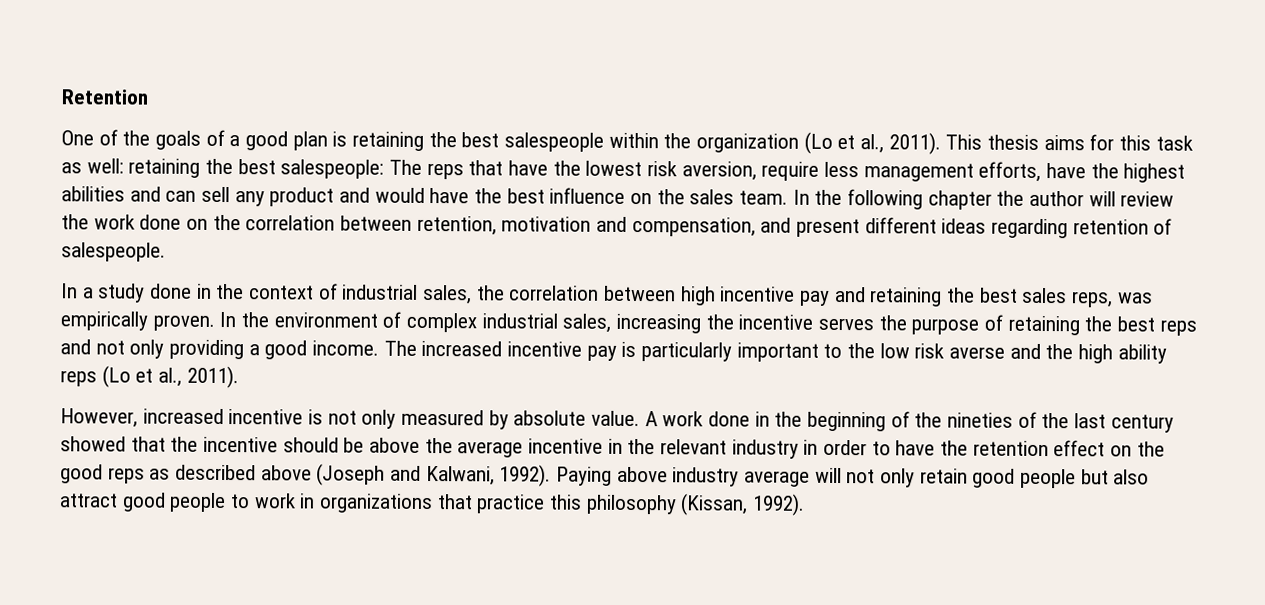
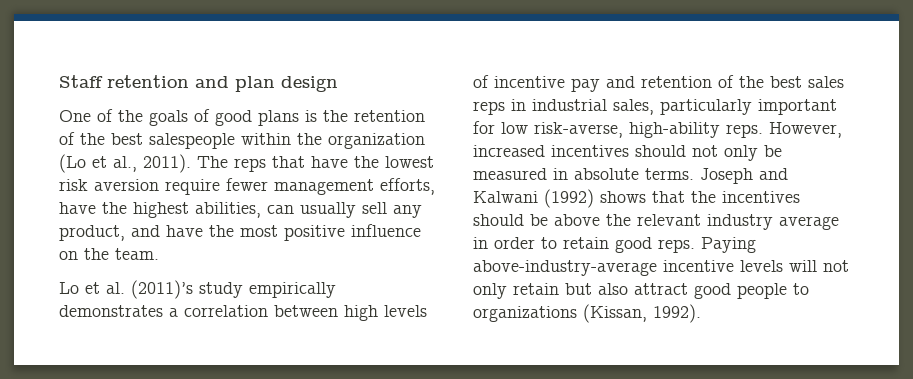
[61,89,149,105] Retention -> [59,75,338,92] Staff retention and plan design
[229,131,425,151] a good plan is retaining -> [215,110,425,126] [59,132,75,145] good plans is the retention of
[945,134,1193,151] [61,158,385,179] This thesis aims for this task as well: retaining the best salespeople: -> (191, 163) none
[681,161,860,181] aversion, require less -> [94,178,268,195] aversion require fewer
[61,186,545,207] abilities and can sell any product and would have the best -> [195,202,422,218] [59,225,345,241] abilities, can usually sell any product, and have the most positive
[689,189,735,205] sales -> (109, 254) none
[792,189,1175,210] [61,214,1173,239] [61,242,166,262] [61,283,505,305] In the following chapter the author will review the work done on the correlation between retention, motivation and compensation, and present different ideas regarding retention of salespeople. // In a study done in the context of industrial sales, the -> [59,280,336,299] [59,305,178,317] // Lo et al. (2011)’s study empirically demonstrates a
(716, 296) none -> [384,305,427,317] [473,75,489,88] levels of
[869,287,943,307] retaining -> [641,75,734,88] retention of
[1071,291,1153,308] [60,311,1197,336] [60,339,1167,364] [60,365,239,389] [60,408,1174,433] [60,436,126,452] reps, was empirically proven. In the environment of complex industrial sales, increasing the incentive serves the purpose of retaining the best reps and not only providing a good income. The increased incentive pay is particularly important to the low risk averse and the high ability reps (Lo et al., 2011). // However, increased incentive is not only measured by absolute value. A work done in the beginning of the nineties of the last century showed -> [473,99,837,115] [473,121,842,138] [473,145,782,161] [473,168,788,184] [473,189,646,208] reps in industrial sales, particularly important for low risk-averse, high-ability reps. However, increased incentives should not only be measured in absolute terms. Joseph and Kalwani (1992) shows
[203,436,279,453] incentive -> [722,191,800,203] incentives
[457,438,656,458] average incentive in the -> (631, 220) none
(799, 449) none -> [779,216,839,230] average
[895,440,1165,457] [60,463,811,487] have the retention effect on the good reps as described above (Joseph and Kalwani, 1992). Paying above industry average -> [563,237,756,253] [473,260,783,276] retain good reps. Paying above-industry-average incentive levels
[972,468,1077,489] good people -> (559, 289) none
[253,493,677,515] work in organizations that practice this philosophy -> [473,306,577,322] organizations

